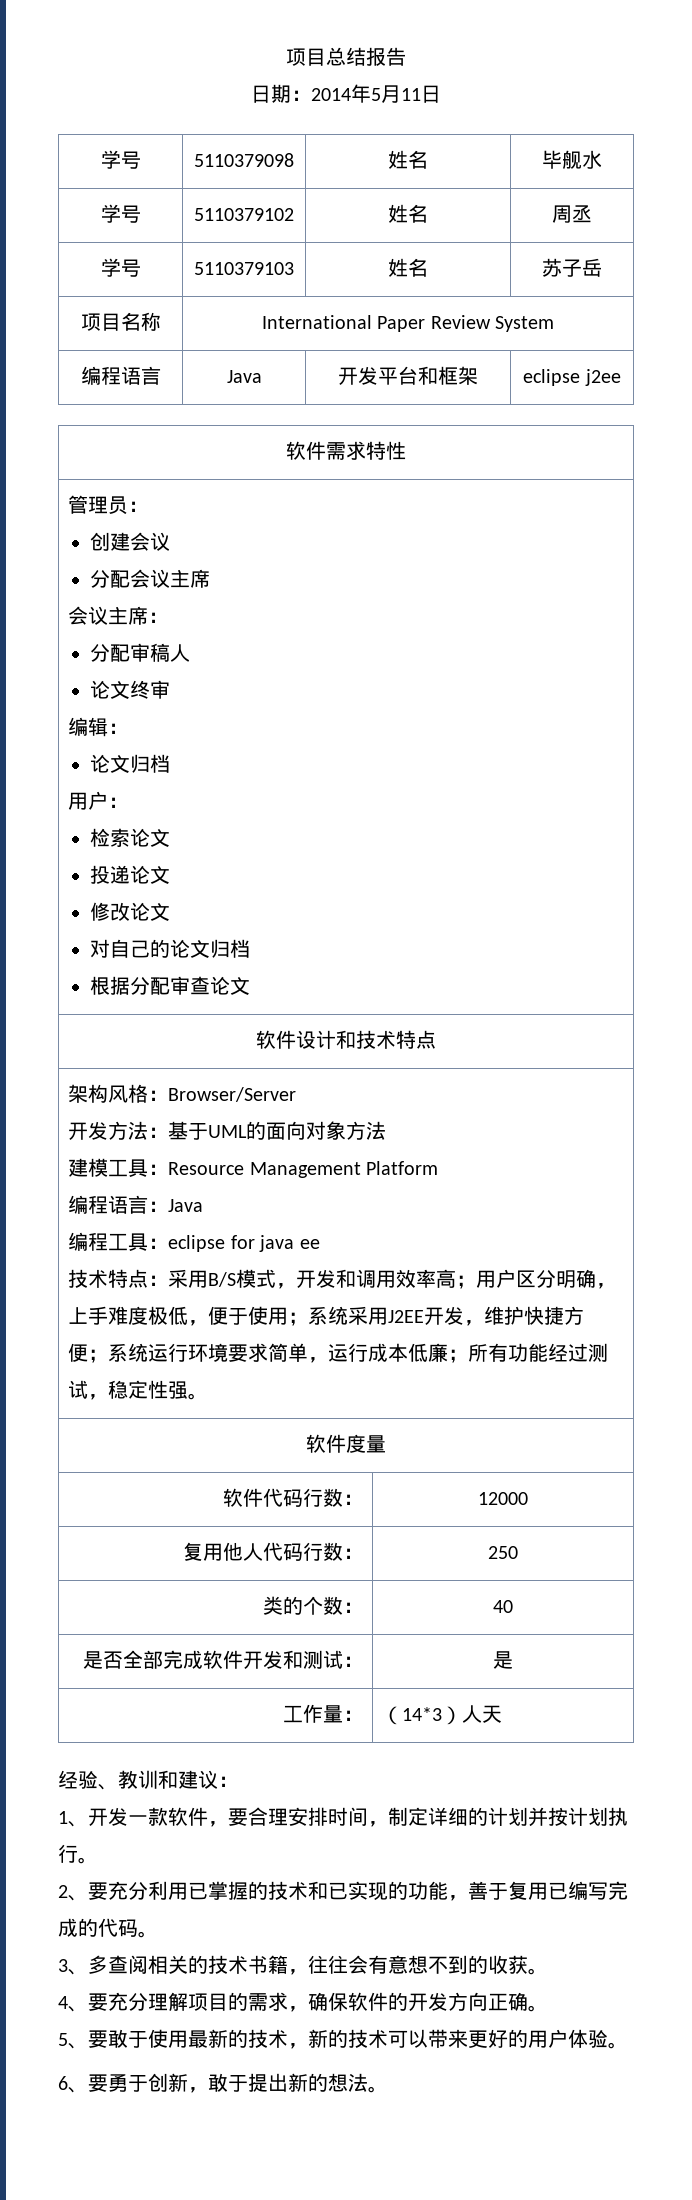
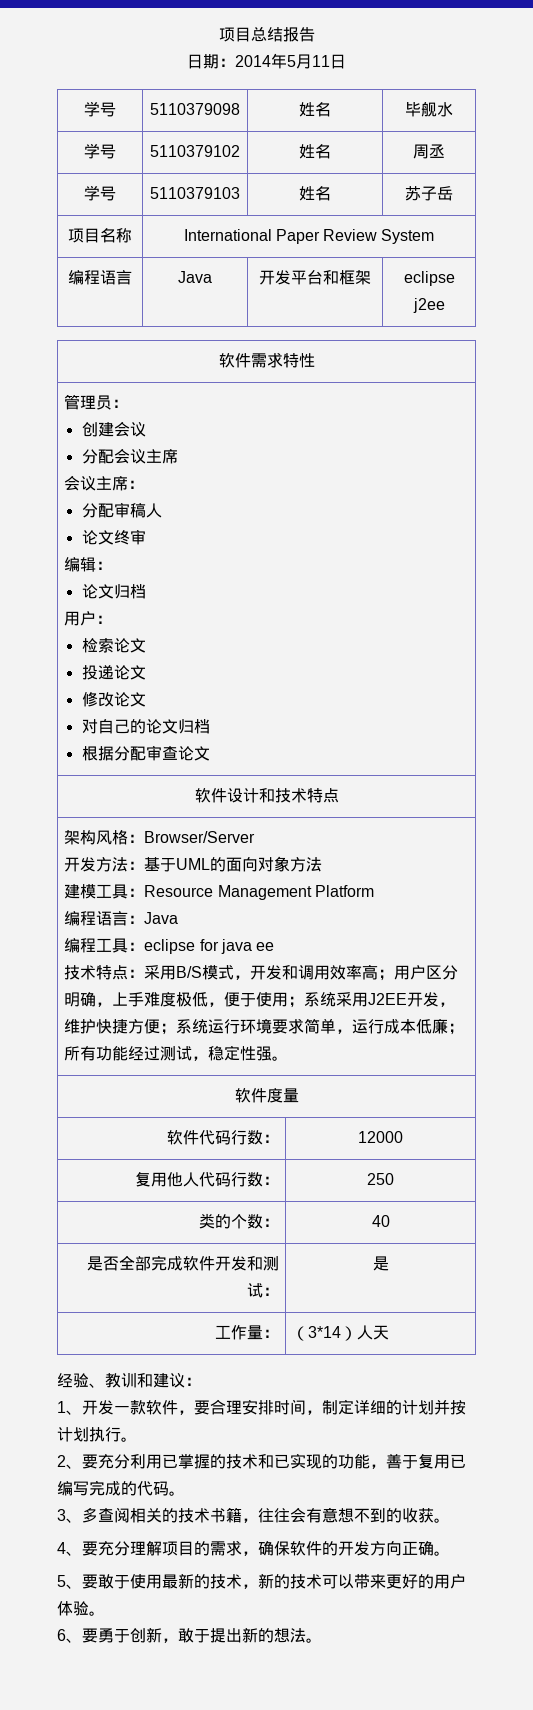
[402,1707,443,1721] 14*3 -> [308,1326,342,1338] 3*14

